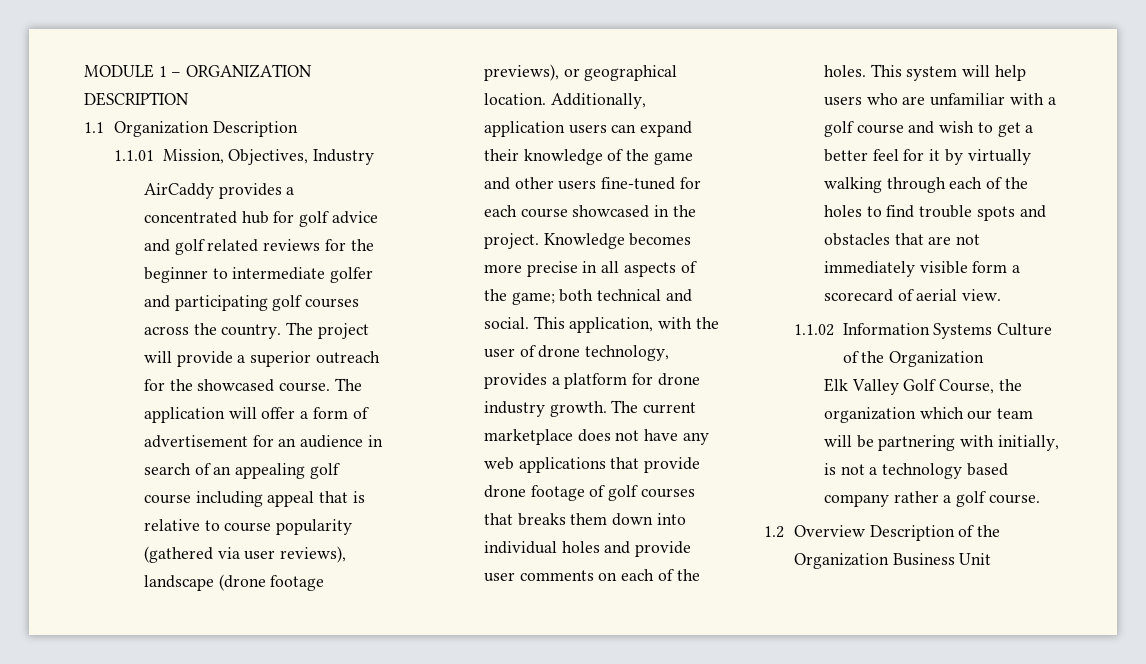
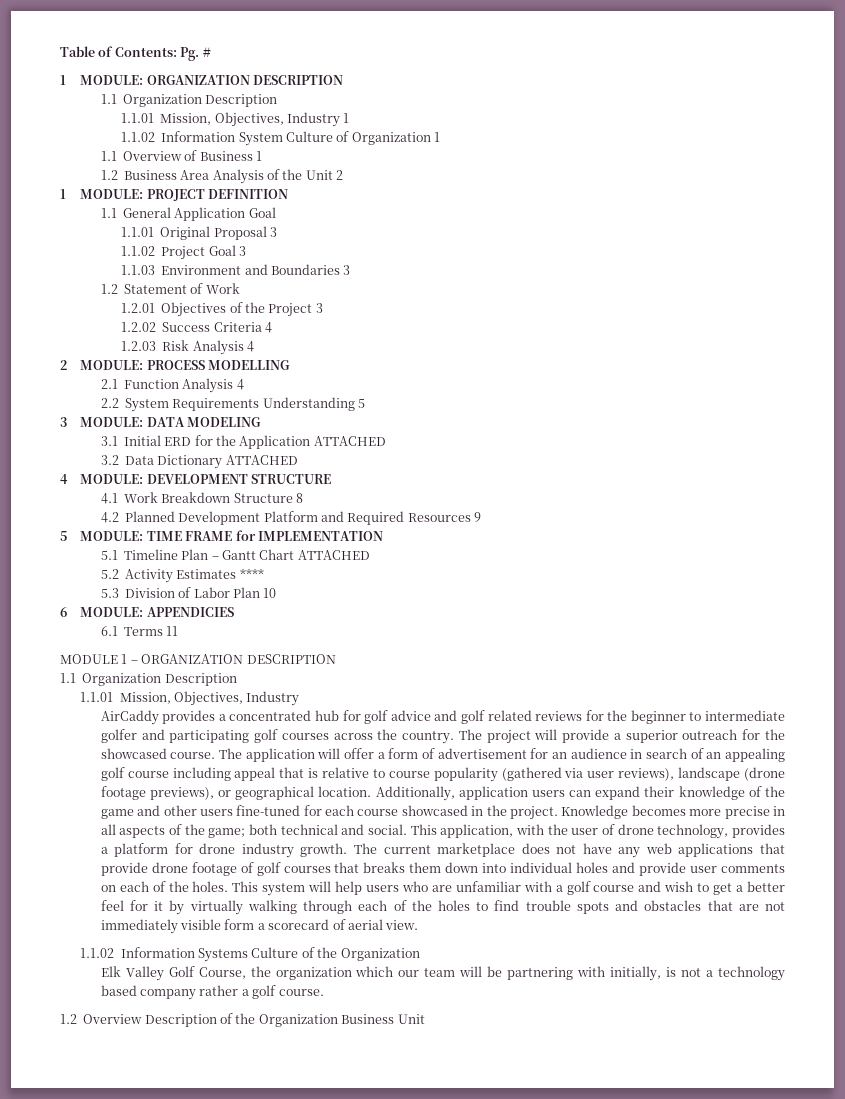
(84, 71) none -> [60,46,211,61] [60,75,344,85] [100,94,278,107] [121,112,350,127] [121,131,441,146] [100,150,263,161] [100,169,344,184] [60,189,289,201] [100,207,276,221] [121,226,278,240] [121,245,247,260] [121,264,351,275] [100,283,240,294] [121,302,323,317] [121,322,273,333] [121,340,255,355] [60,360,291,370] [100,378,244,393] [100,397,366,412] [60,417,262,427] [100,435,386,449] [100,455,298,469] [60,474,332,484] [100,492,304,504] [100,511,482,525] [60,530,383,541] [100,549,370,560] [100,568,264,583] [100,587,277,598] [60,607,234,617] [100,626,179,636] Table of Contents: Pg. # // 1 MODULE: ORGANIZATION DESCRIPTION // 1.1 Organization Description // 1.1.01 Mission, Objectives, Industry 1 // 1.1.02 Information System Culture of Organization 1 // 1.1 Overview of Business 1 // 1.2 Business Area Analysis of the Unit 2 // 1 MODULE: PROJECT DEFINITION // 1.1 General Application Goal // 1.1.01 Original Proposal 3 // 1.1.02 Project Goal 3 // 1.1.03 Environment and Boundaries 3 // 1.2 Statement of Work // 1.2.01 Objectives of the Project 3 // 1.2.02 Success Criteria 4 // 1.2.03 Risk Analysis 4 // 2 MODULE: PROCESS MODELLING // 2.1 Function Analysis 4 // 2.2 System Requirements Understanding 5 // 3 MODULE: DATA MODELING // 3.1 Initial ERD for the Application ATTACHED // 3.2 Data Dictionary ATTACHED // 4 MODULE: DEVELOPMENT STRUCTURE // 4.1 Work Breakdown Structure 8 // 4.2 Planned Development Platform and Required Resources 9 // 5 MODULE: TIME FRAME for IMPLEMENTATION // 5.1 Timeline Plan – Gantt Chart ATTACHED // 5.2 Activity Estimates **** // 5.3 Division of Labor Plan 10 // 6 MODULE: APPENDICIES // 6.1 Terms 11 //

